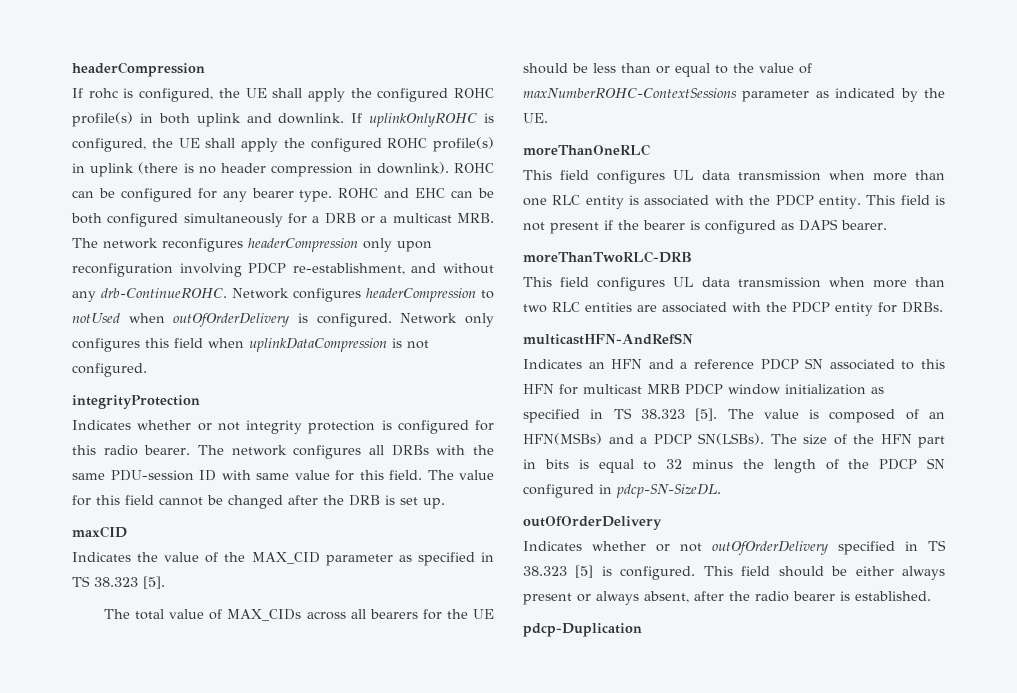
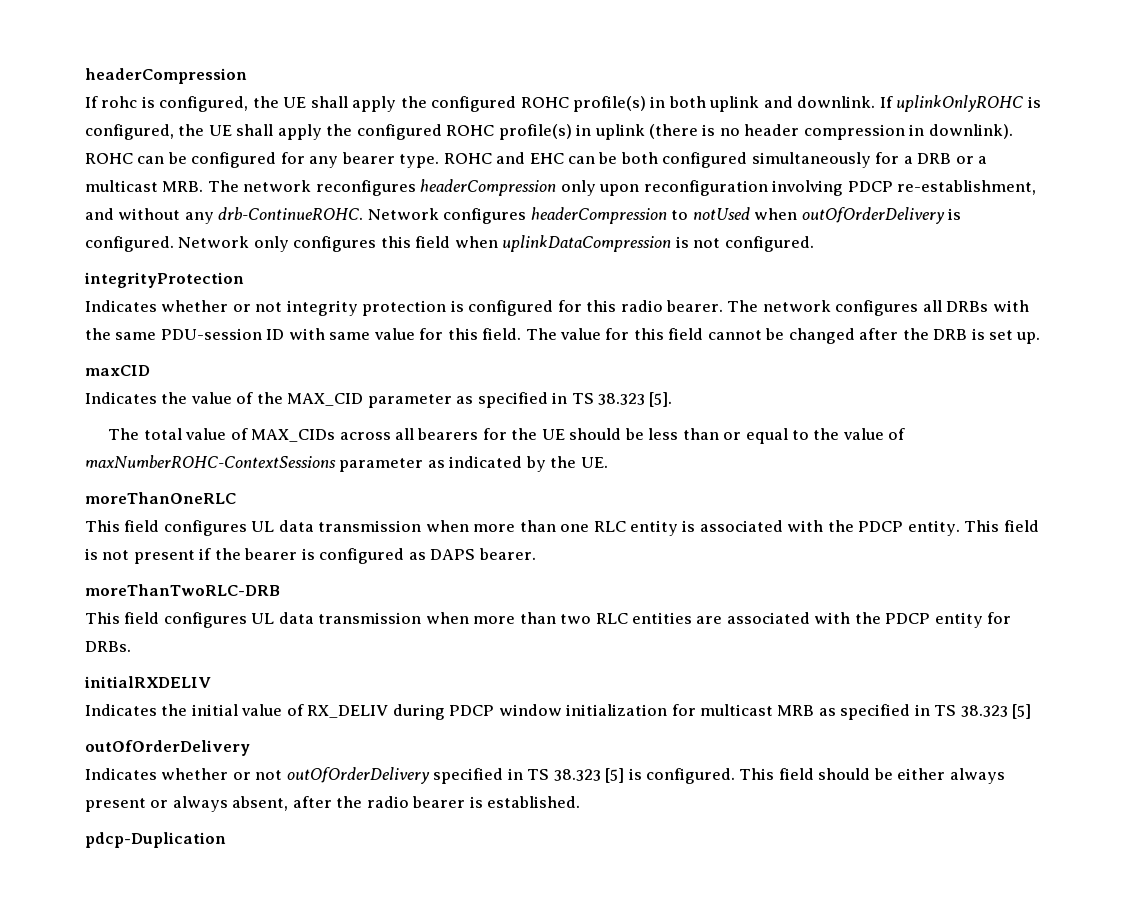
[523,333,693,345] [523,358,945,370] [523,384,884,395] [523,408,945,423] [523,433,945,448] [523,458,945,473] [523,484,721,498] multicastHFN-AndRefSN // Indicates an HFN and a reference PDCP SN associated to this HFN for multicast MRB PDCP window initialization as specified in TS 38.323 [5]. The value is composed of an HFN(MSBs) and a PDCP SN(LSBs). The size of the HFN part in bits is equal to 32 minus the length of the PDCP SN configured in pdcp-SN-SizeDL. -> [84,676,211,688] [85,704,1032,720] initialRXDELIV // Indicates the initial value of RX_DELIV during PDCP window initialization for multicast MRB as specified in TS 38.323 [5]

